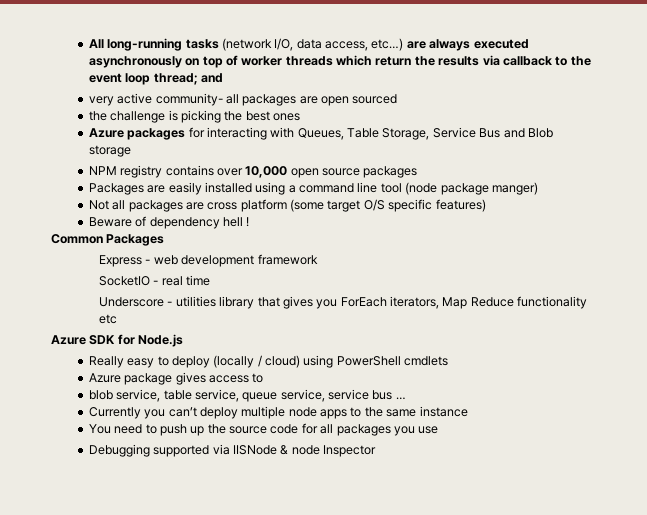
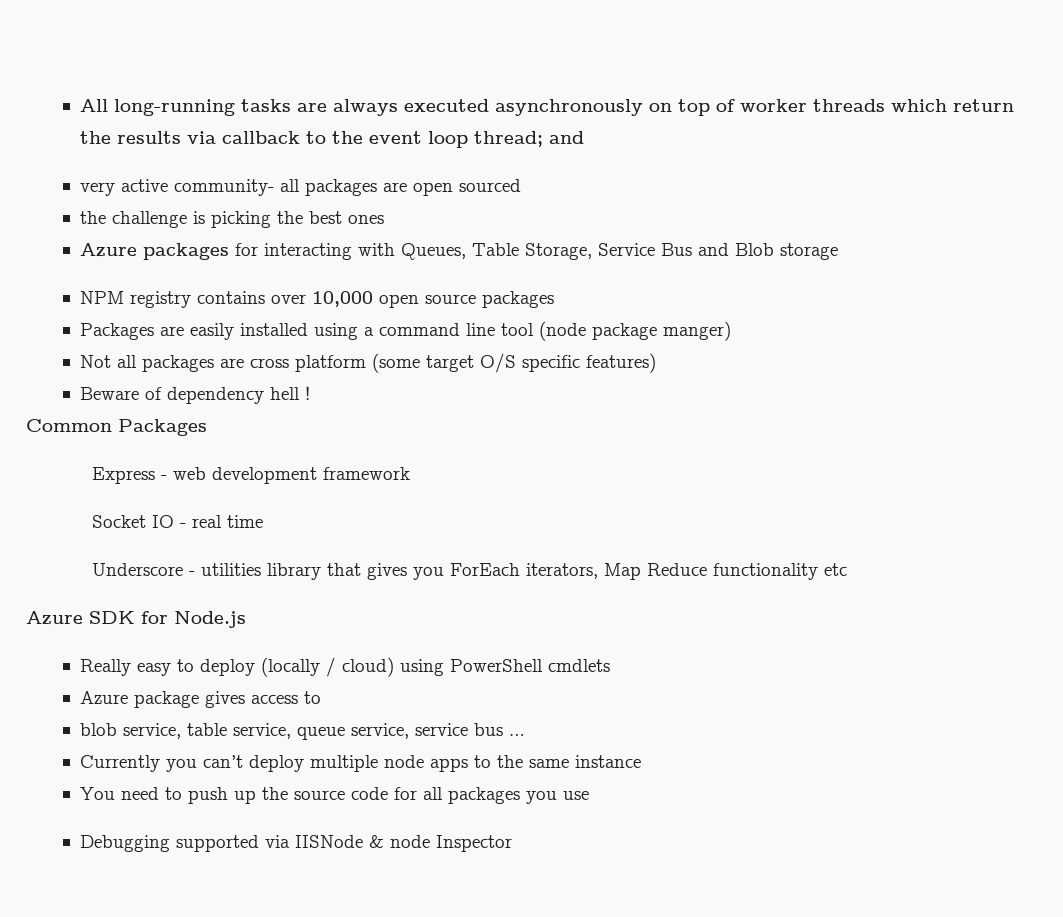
[221,38,404,51] (network I/O, data access, etc…) -> (291, 105) none
[99,276,151,286] SocketIO -> [91,515,174,528] Socket IO

